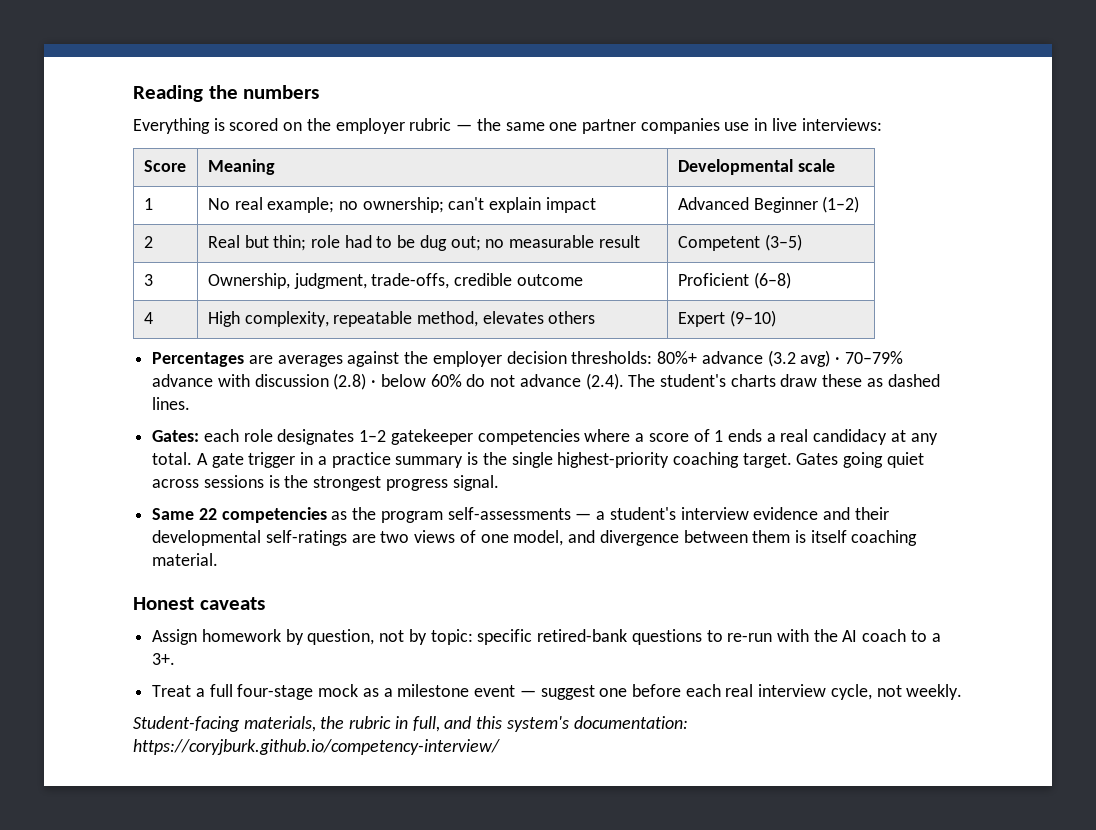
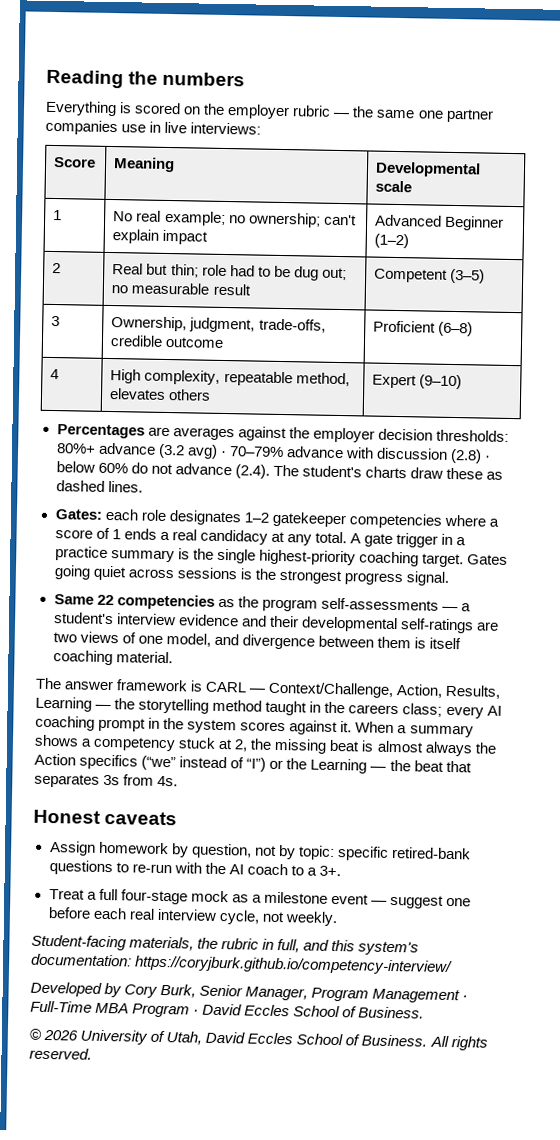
(219, 559) none -> [35,677,502,699] [35,696,502,719] [35,715,474,738] [34,734,497,757] [34,753,472,774] [34,773,179,788] // The answer framework is CARL — Context/Challenge, Action, Results, Learning — the storytelling method taught in the careers class; every AI coaching prompt in the system scores against it. When a summary shows a competency stuck at 2, the missing beat is almost always the Action specifics (“we” instead of “I”) or the Learning — the beat that separates 3s from 4s.
(500, 747) none -> [30,981,469,1004] [30,1000,425,1019] [29,1028,488,1051] [29,1047,92,1060] // Developed by Cory Burk, Senior Manager, Program Management · Full-Time MBA Program · David Eccles School of Business. // © 2026 University of Utah, David Eccles School of Business. All rights reserved.

